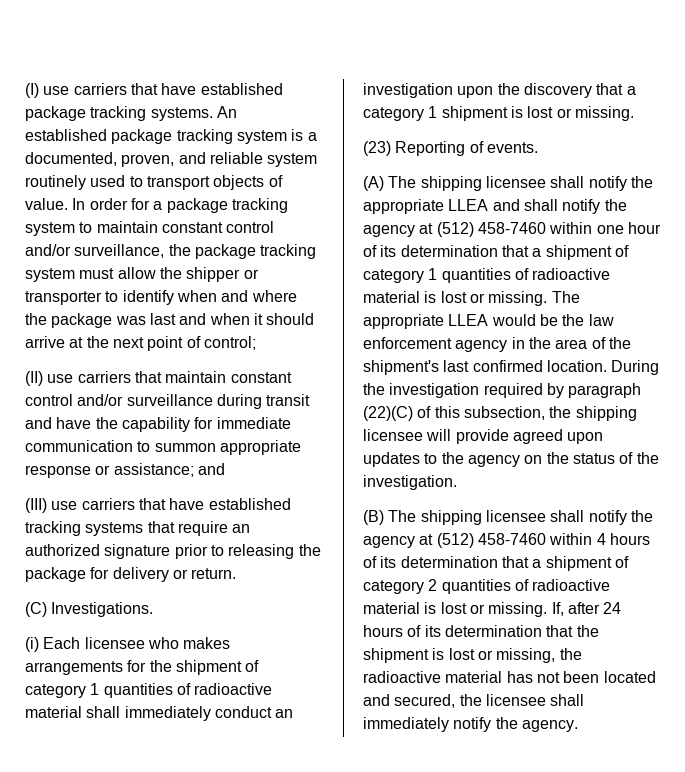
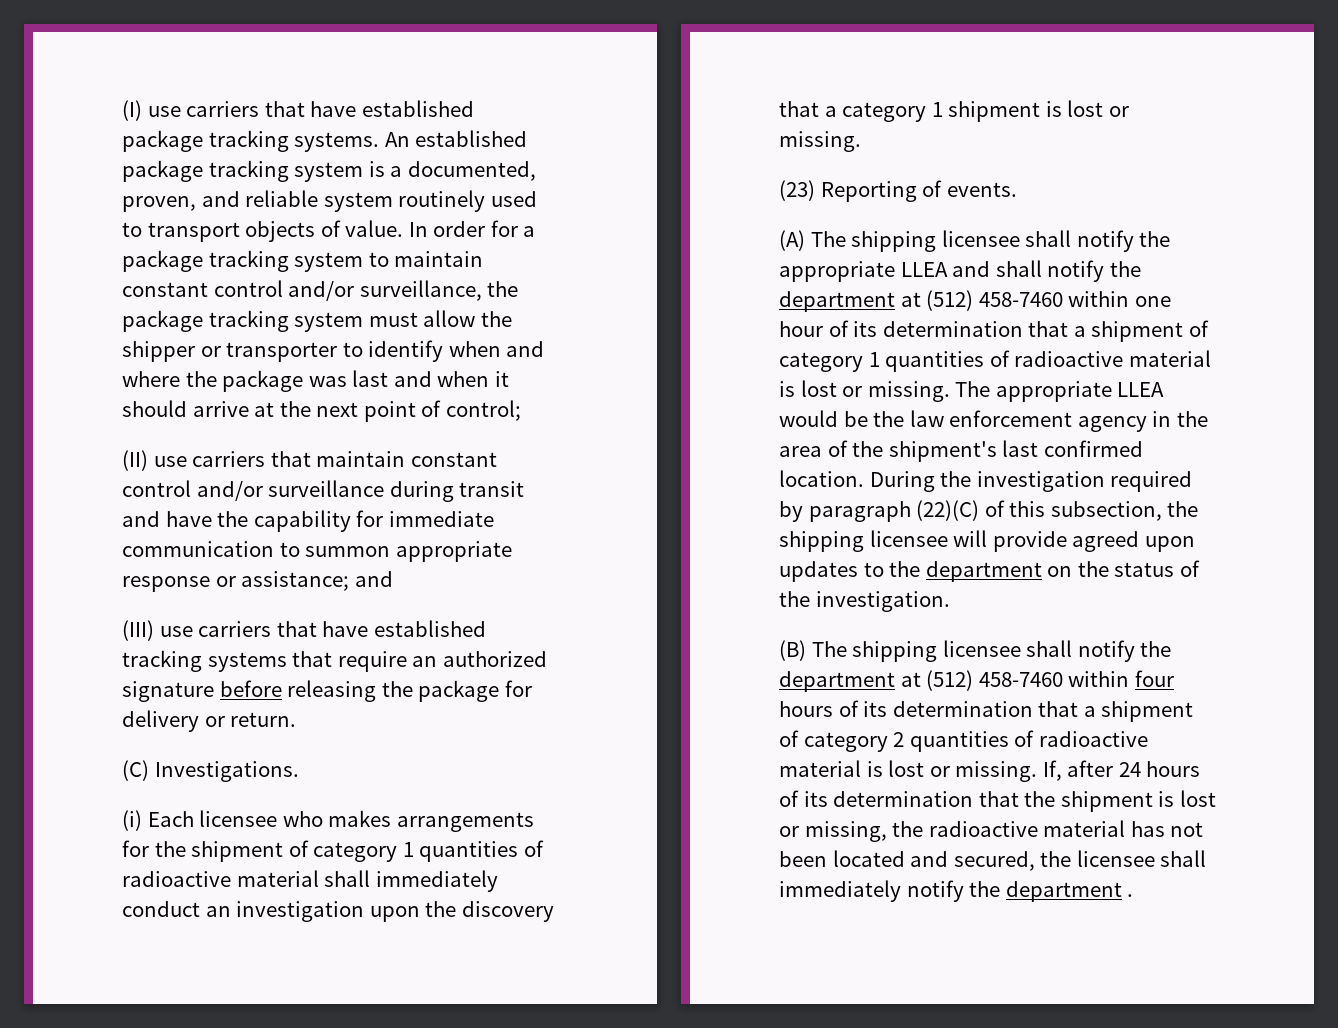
[174,544,224,559] prior to -> [219,680,282,697] before
[363,225,415,237] agency -> [779,291,895,312] department
[467,455,520,467] agency -> [925,561,1042,582] department
[363,533,606,548] agency at (512) 458-7460 within 4 -> [779,670,1174,692] department at (512) 458-7460 within four
[521,720,578,732] agency. -> [1005,881,1134,902] department .

